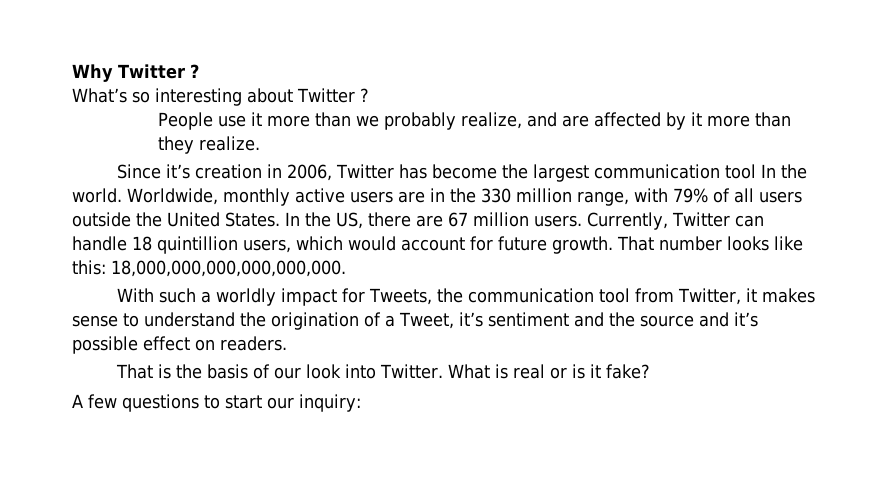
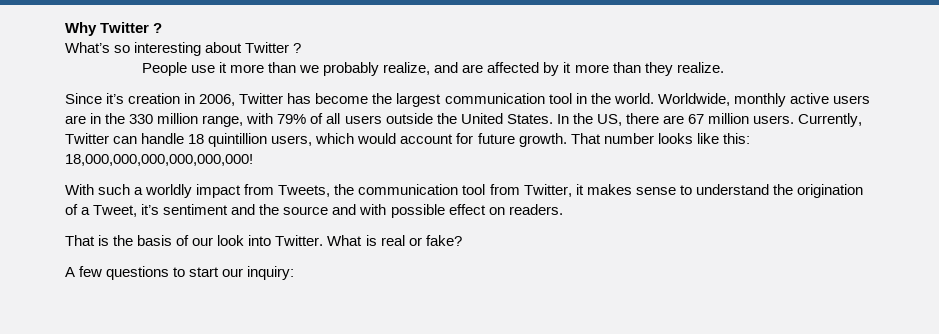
[761,164,777,178] In -> [575,93,587,104] in
[111,260,346,277] 18,000,000,000,000,000,000. -> [65,154,253,166] 18,000,000,000,000,000,000!
[342,288,366,303] for -> [244,184,275,195] from
[733,312,758,327] it’s -> [359,204,387,215] with
[572,364,602,379] is it -> (422, 241) none

